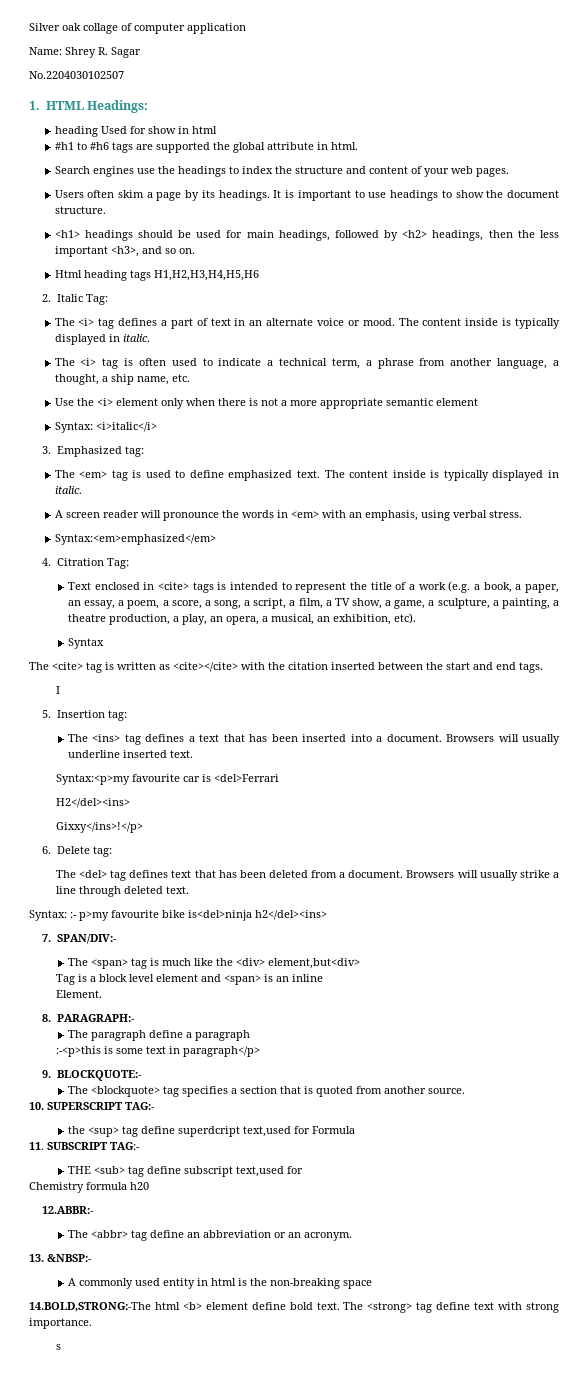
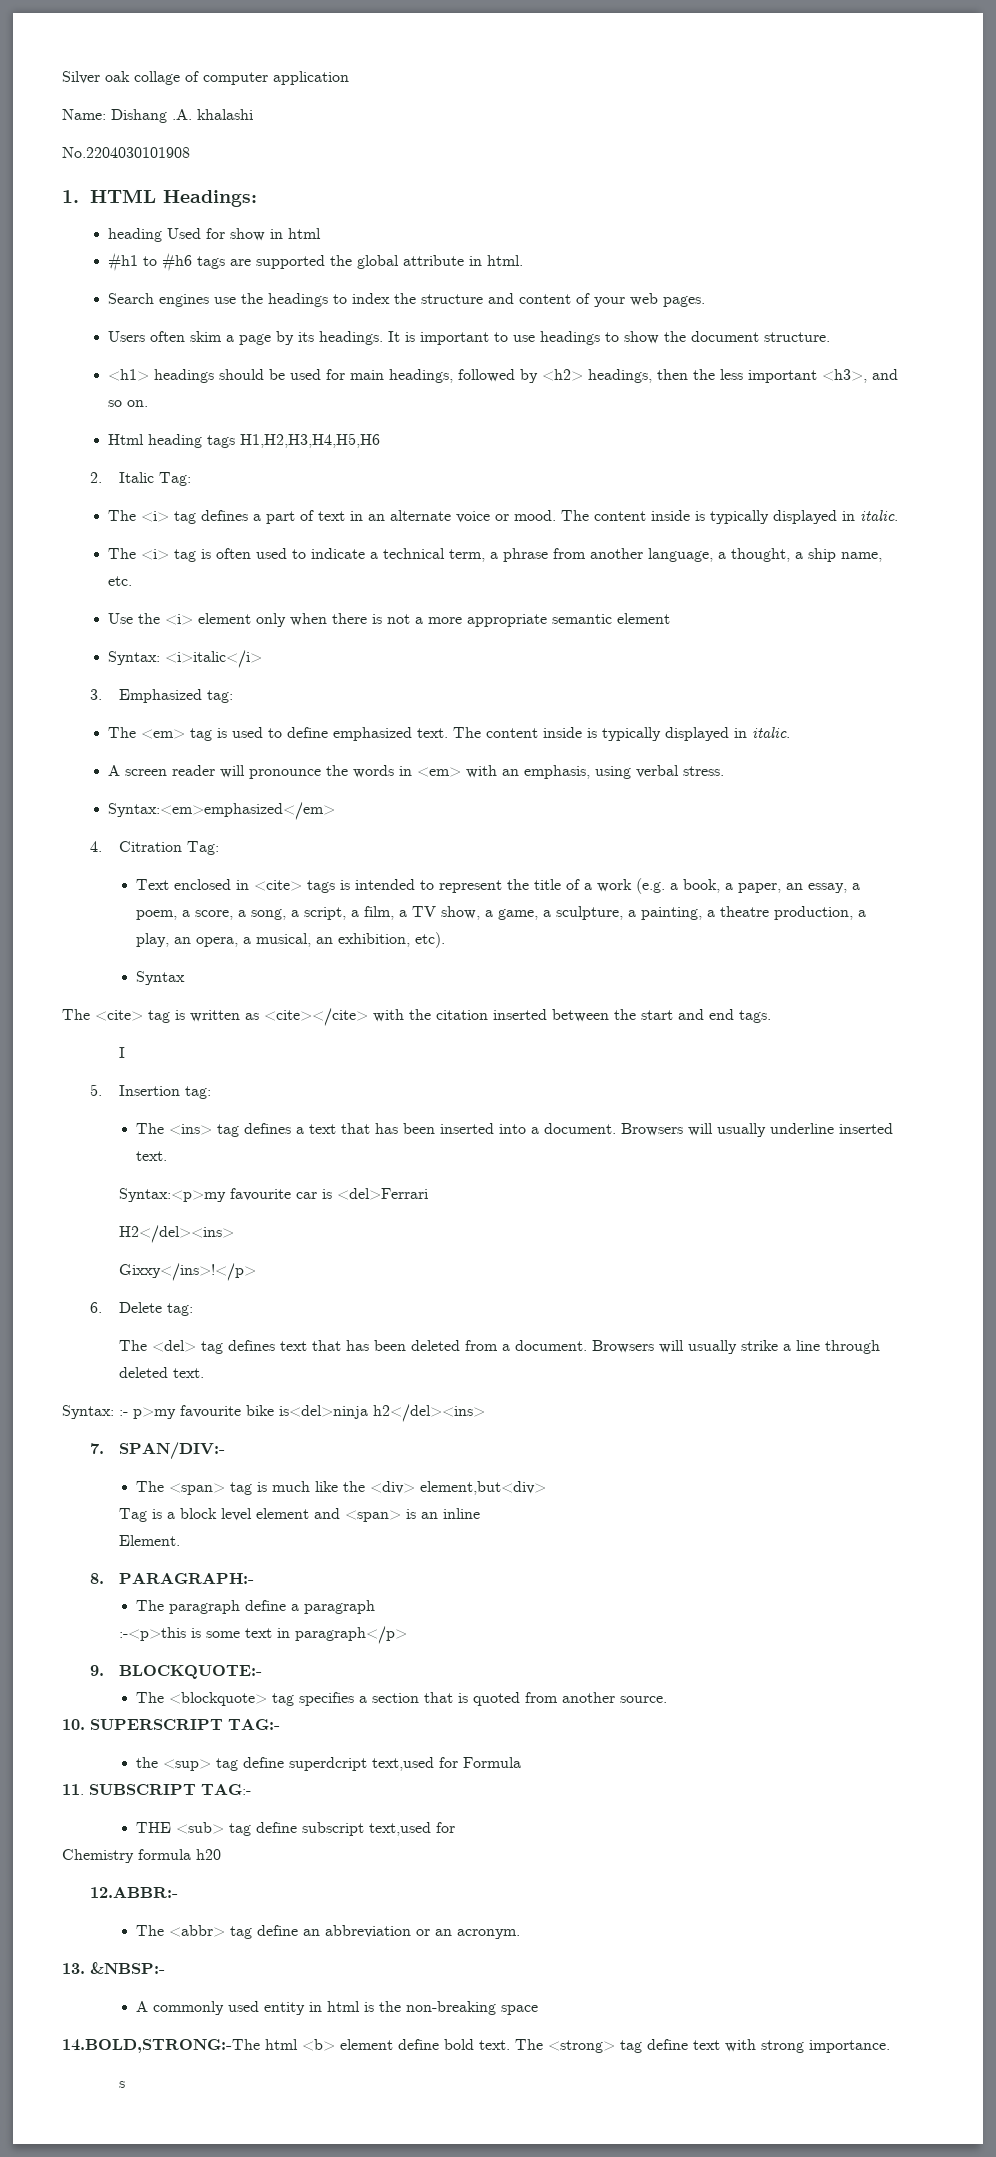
[65,47,141,58] [29,71,124,79] Shrey R. Sagar // No.2204030102507 -> [111,109,253,123] [62,147,190,158] Dishang .A. khalashi // No.2204030101908

